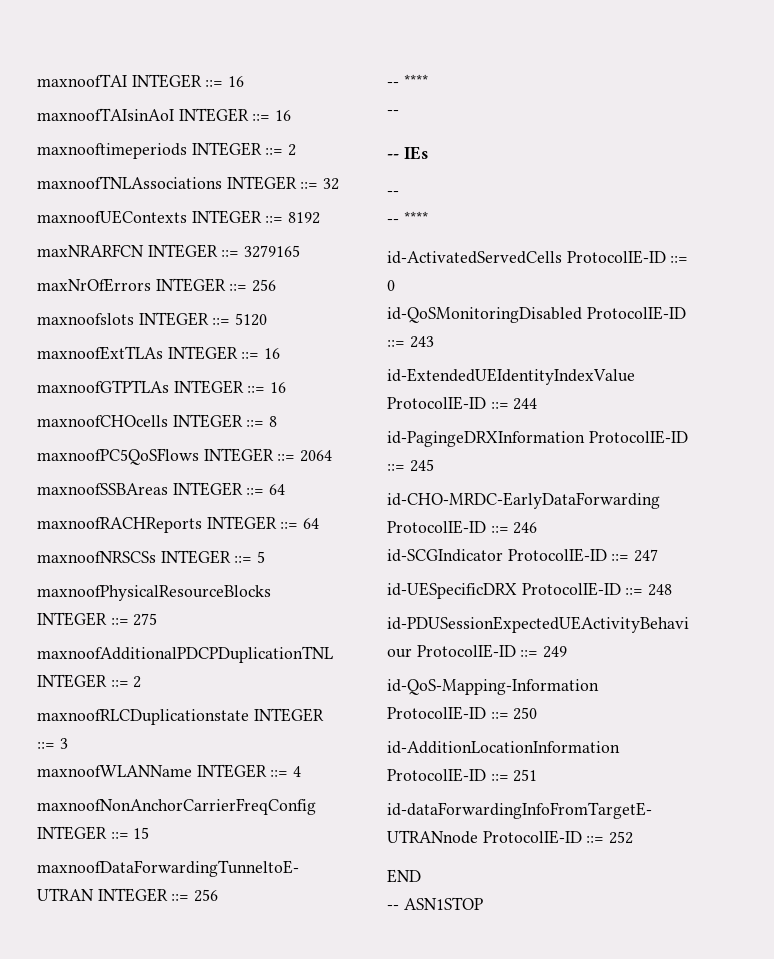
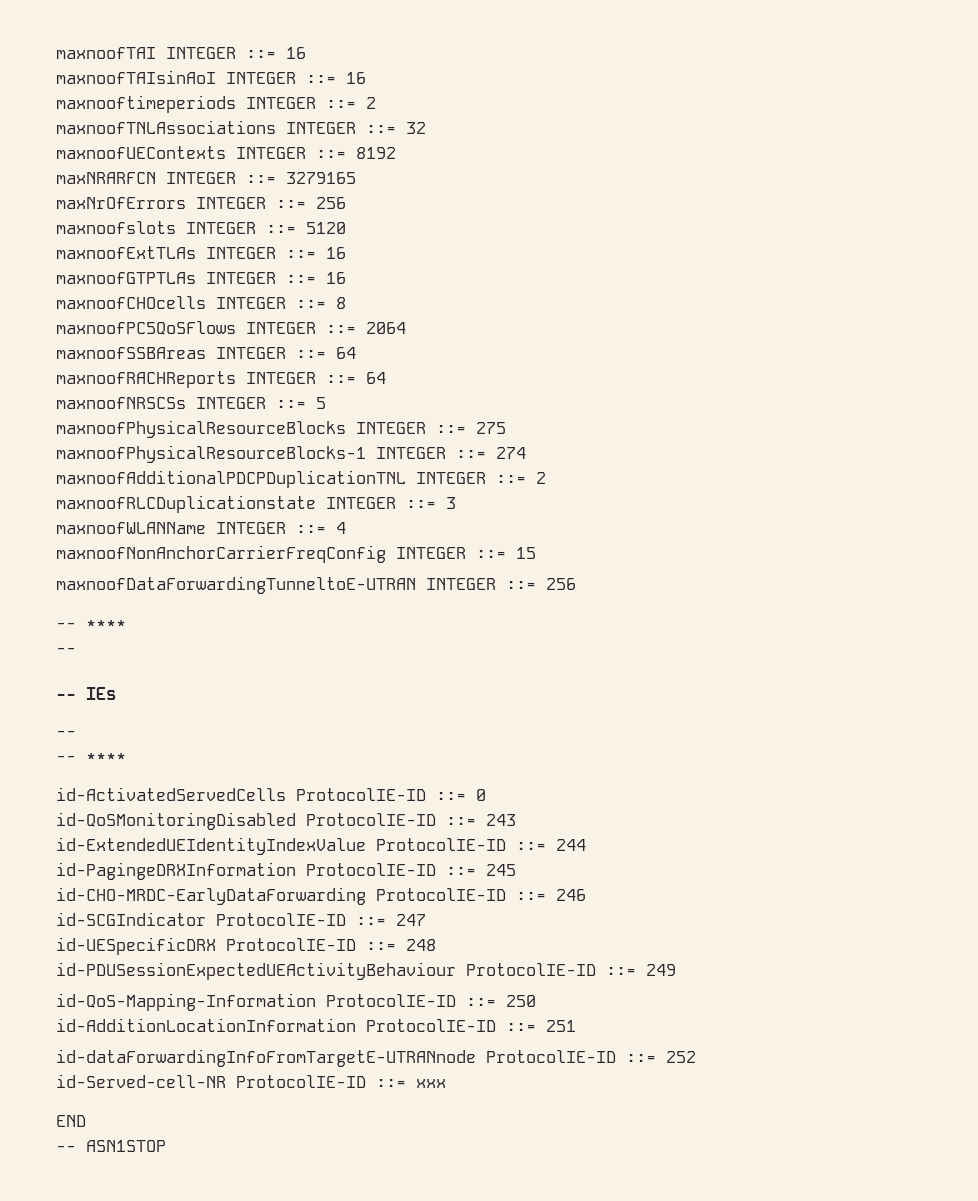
(158, 619) none -> [56,445,526,463] // maxnoofPhysicalResourceBlocks-1 INTEGER ::= 274
(634, 837) none -> [56,1074,446,1088] // id-Served-cell-NR ProtocolIE-ID ::= xxx

